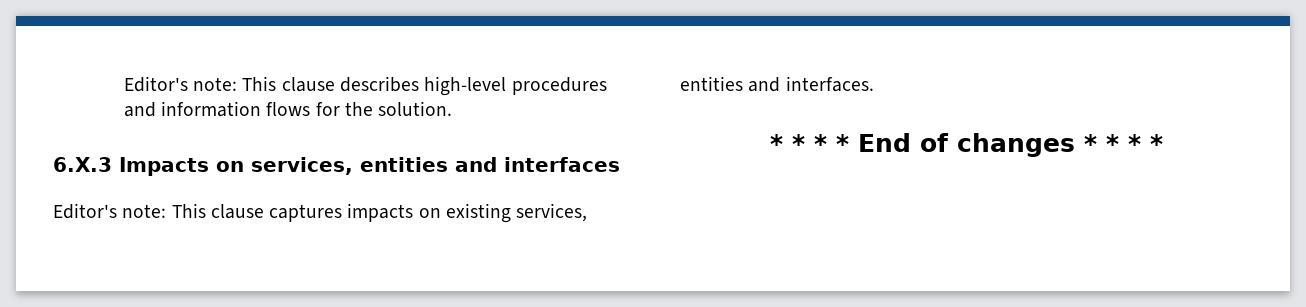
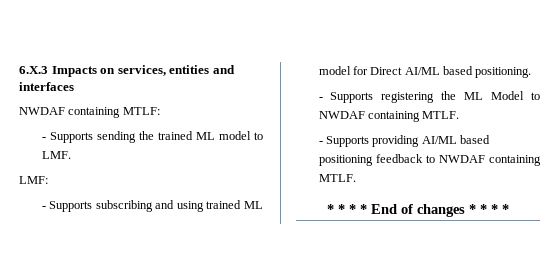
[123,76,607,96] [123,101,453,117] Editor's note: This clause describes high-level procedures and information flows for the solution. // -> (19, 70) none
[53,203,588,223] [680,76,874,92] Editor's note: This clause captures impacts on existing services, entities and interfaces. -> [19,107,160,118] [41,131,263,143] [41,151,71,159] [19,176,48,184] [41,200,263,212] [318,66,532,78] [318,91,540,103] [318,111,460,122] [318,135,491,147] [318,154,541,166] [318,174,356,182] NWDAF containing MTLF: // - Supports sending the trained ML model to LMF. // LMF: // - Supports subscribing and using trained ML model for Direct AI/ML based positioning. // - Supports registering the ML Model to NWDAF containing MTLF. // - Supports providing AI/ML based positioning feedback to NWDAF containing MTLF.

